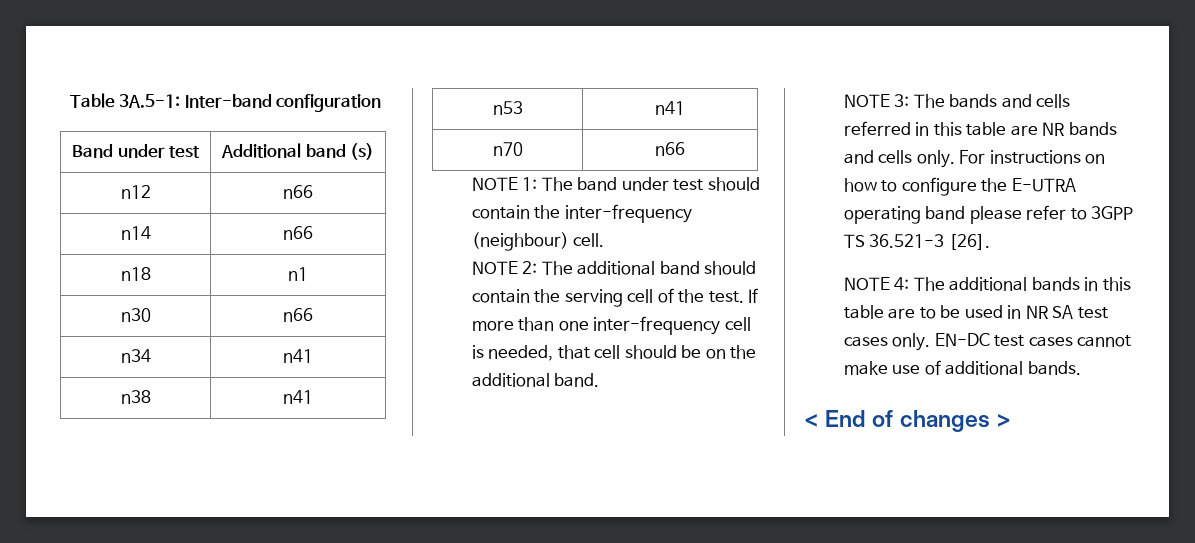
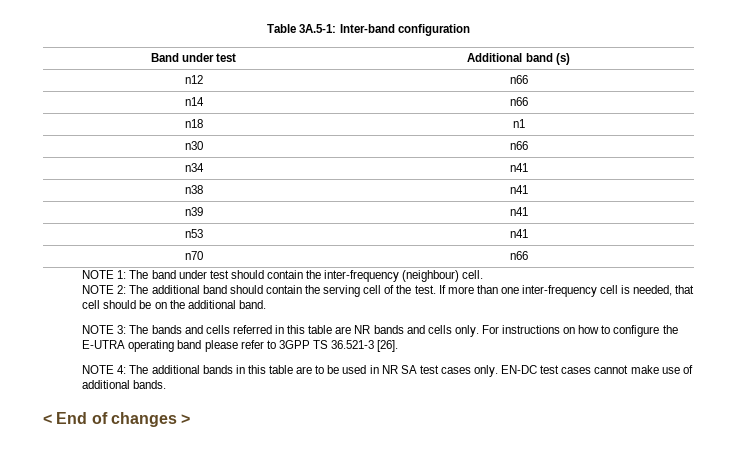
(313, 397) none -> [184,207,203,216] [509,207,528,216] // n39 | n41

